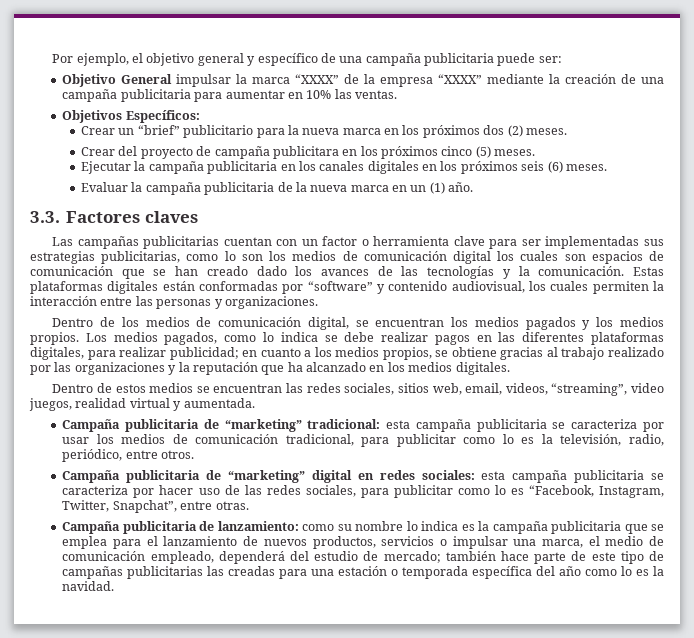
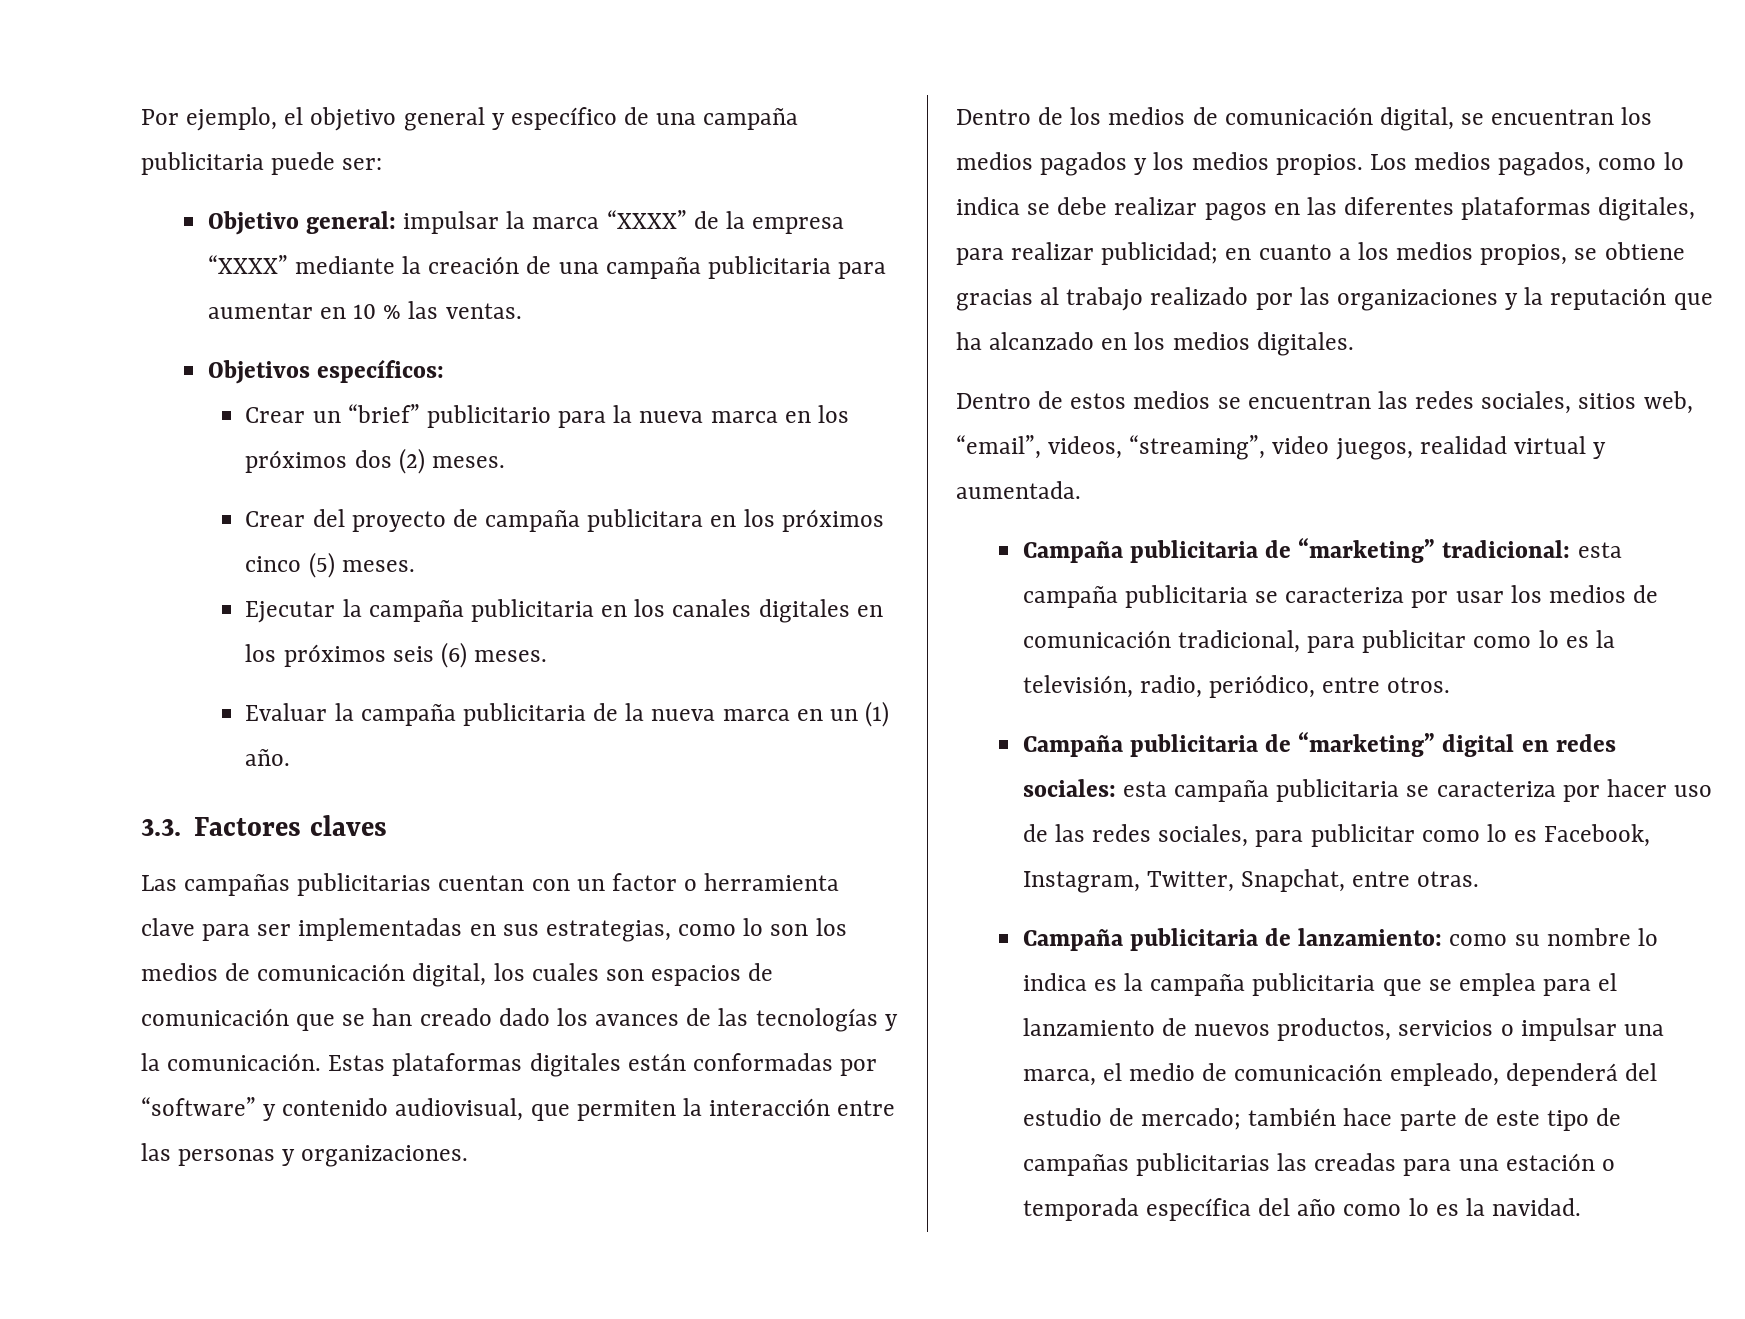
[121,74,173,84] General -> [305,211,396,234] general:
[306,90,332,99] 10% -> [353,304,402,319] 10 %
[125,110,200,123] Específicos: -> [316,359,444,383] específicos:
[643,239,664,246] [30,251,181,264] sus estrategias publicitarias, -> [469,920,671,942] en sus estrategias,
[452,251,491,264] digital -> [412,963,487,987] digital,
[529,281,589,291] los cuales -> [530,1104,570,1121] que
[465,383,503,395] email, -> [956,435,1041,459] “email”,
[528,485,594,497] “Facebook, -> [1544,824,1651,847] Facebook,
[112,500,177,513] Snapchat”, -> [1241,869,1346,892] Snapchat,

